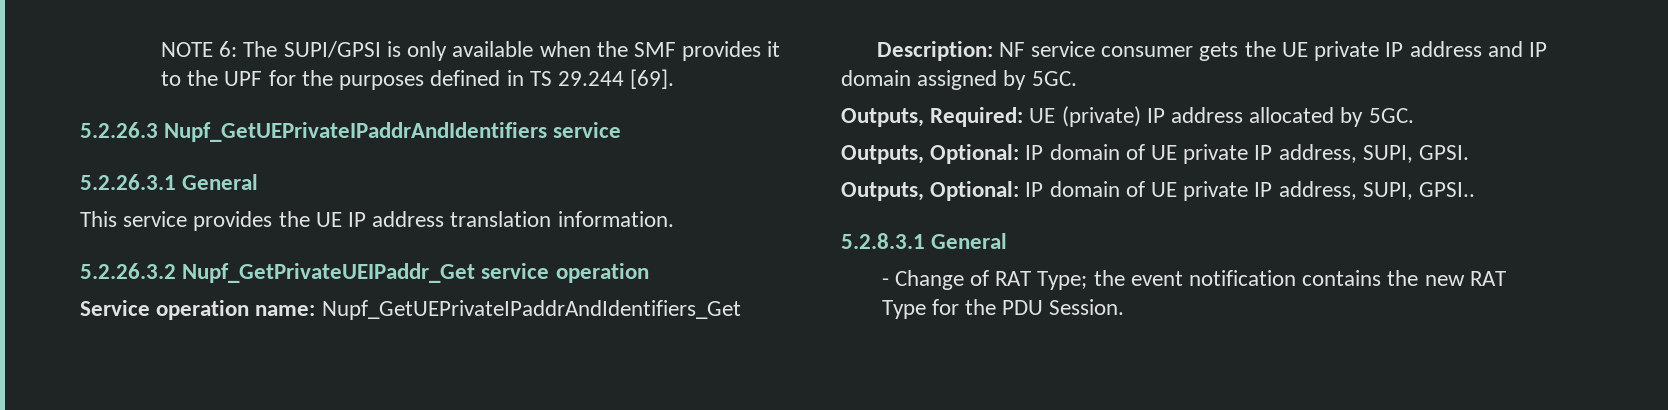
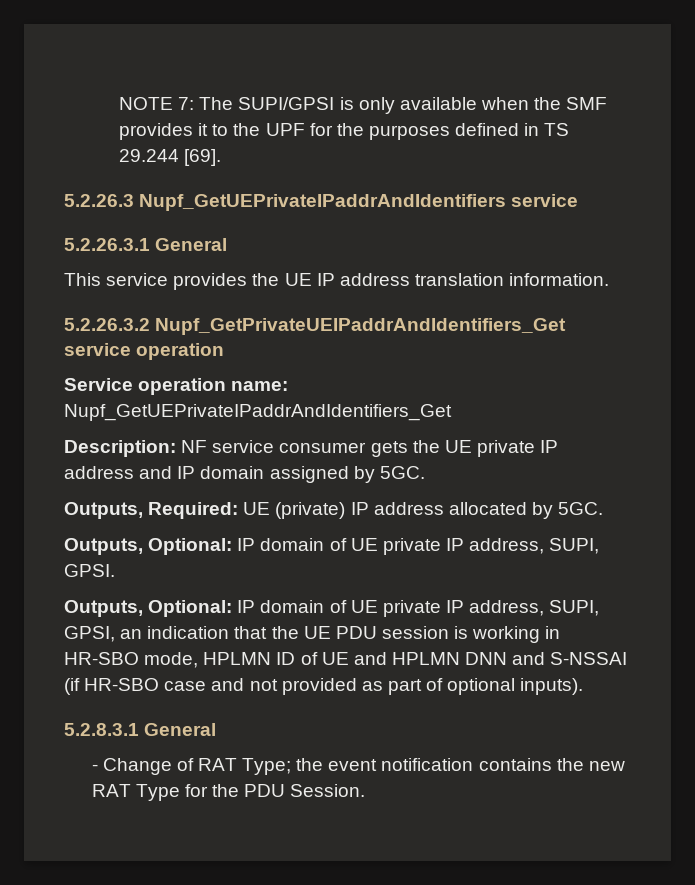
[219,41,238,57] 6: -> [178,97,195,110] 7:
[182,263,476,283] Nupf_GetPrivateUEIPaddr_Get -> [155,318,567,335] Nupf_GetPrivateUEIPaddrAndIdentifiers_Get
[1419,182,1476,197] GPSI.. -> [64,626,561,643] [64,652,628,668] [64,678,584,695] GPSI, an indication that the UE PDU session is working in HR-SBO mode, HPLMN ID of UE and HPLMN DNN and S-NSSAI (if HR-SBO case and not provided as part of optional inputs).

